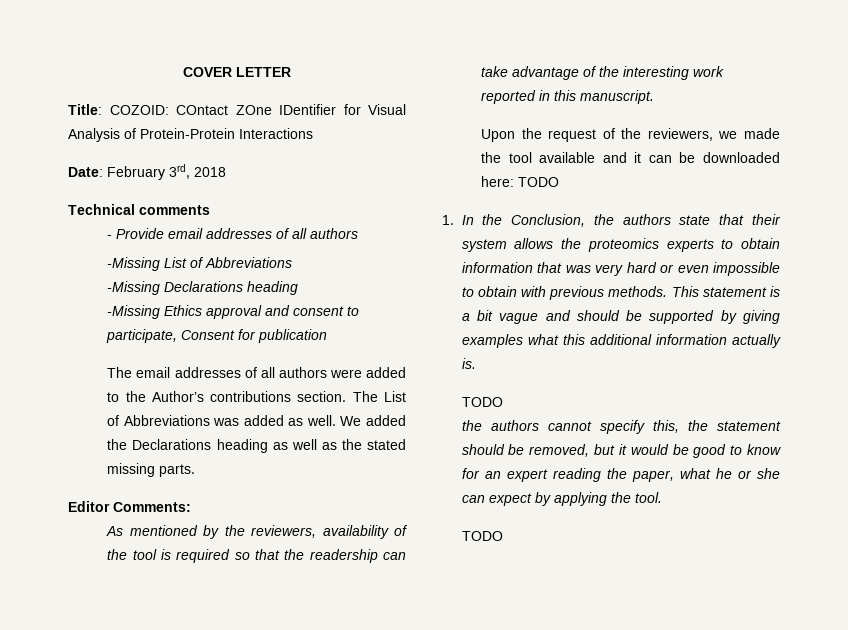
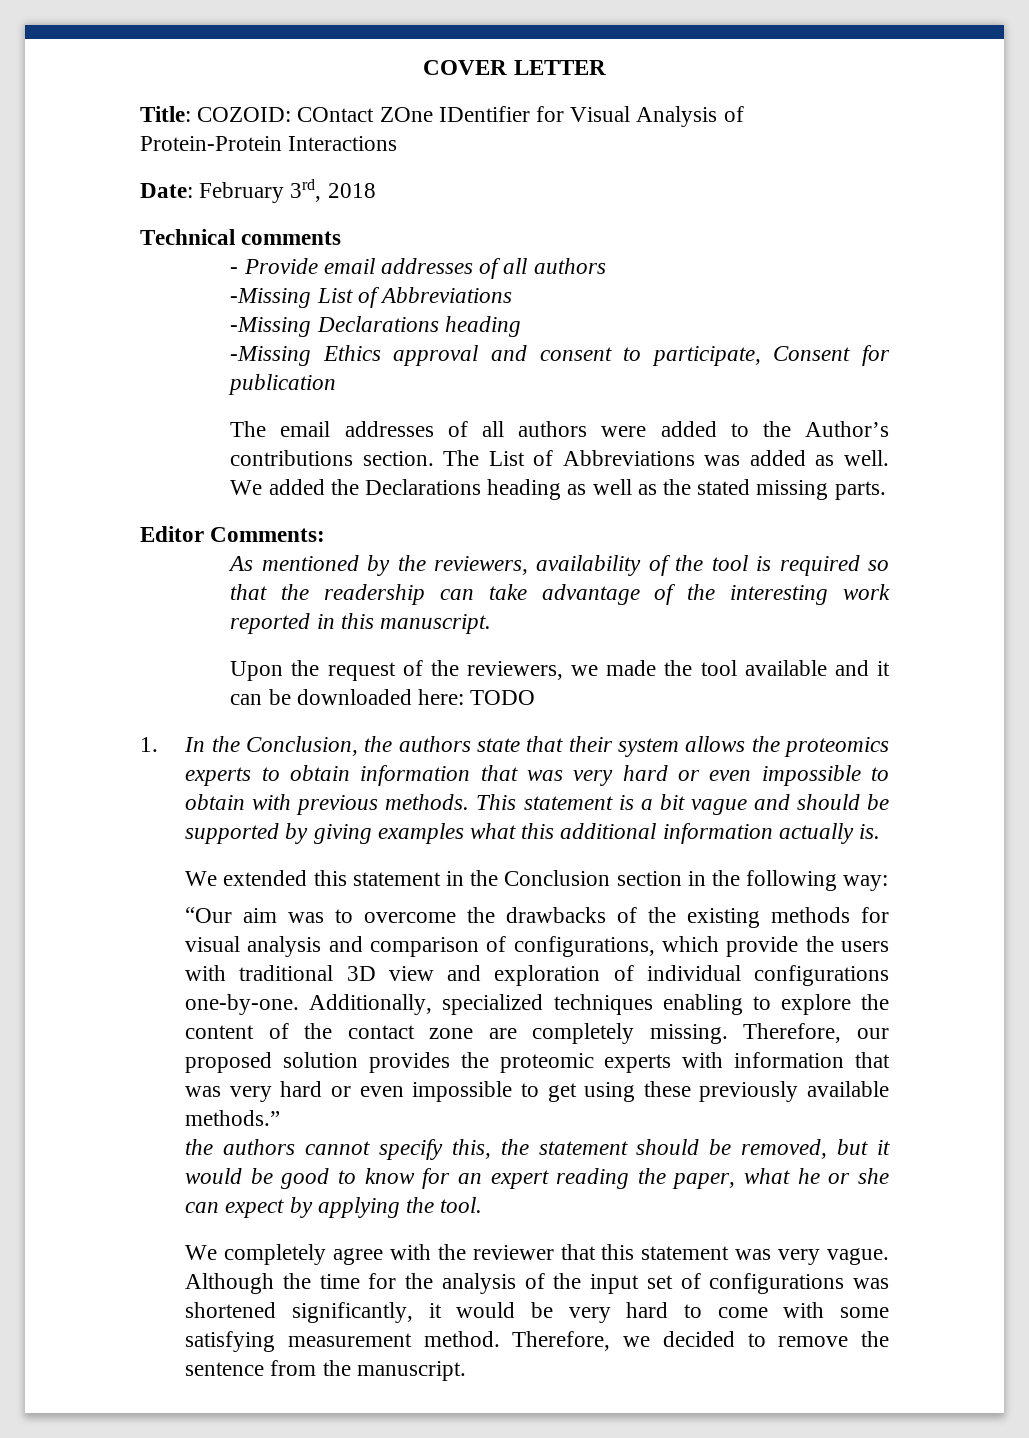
[461,397,503,407] TODO -> [185,870,889,891] [185,907,889,928] [185,936,890,957] [185,965,889,986] [185,994,889,1015] [185,1023,889,1044] [185,1052,890,1073] [185,1081,889,1102] [185,1110,281,1126] We extended this statement in the Conclusion section in the following way: // “Our aim was to overcome the drawbacks of the existing methods for visual analysis and comparison of configurations, which provide the users with traditional 3D view and exploration of individual configurations one-by-one. Additionally, specialized techniques enabling to explore the content of the contact zone are completely missing. Therefore, our proposed solution provides the proteomic experts with information that was very hard or even impossible to get using these previously available methods.”
[461,531,503,541] TODO -> [185,1244,889,1265] [185,1273,890,1294] [185,1302,889,1323] [185,1331,889,1352] [185,1360,466,1381] We completely agree with the reviewer that this statement was very vague. Although the time for the analysis of the input set of configurations was shortened significantly, it would be very hard to come with some satisfying measurement method. Therefore, we decided to remove the sentence from the manuscript.

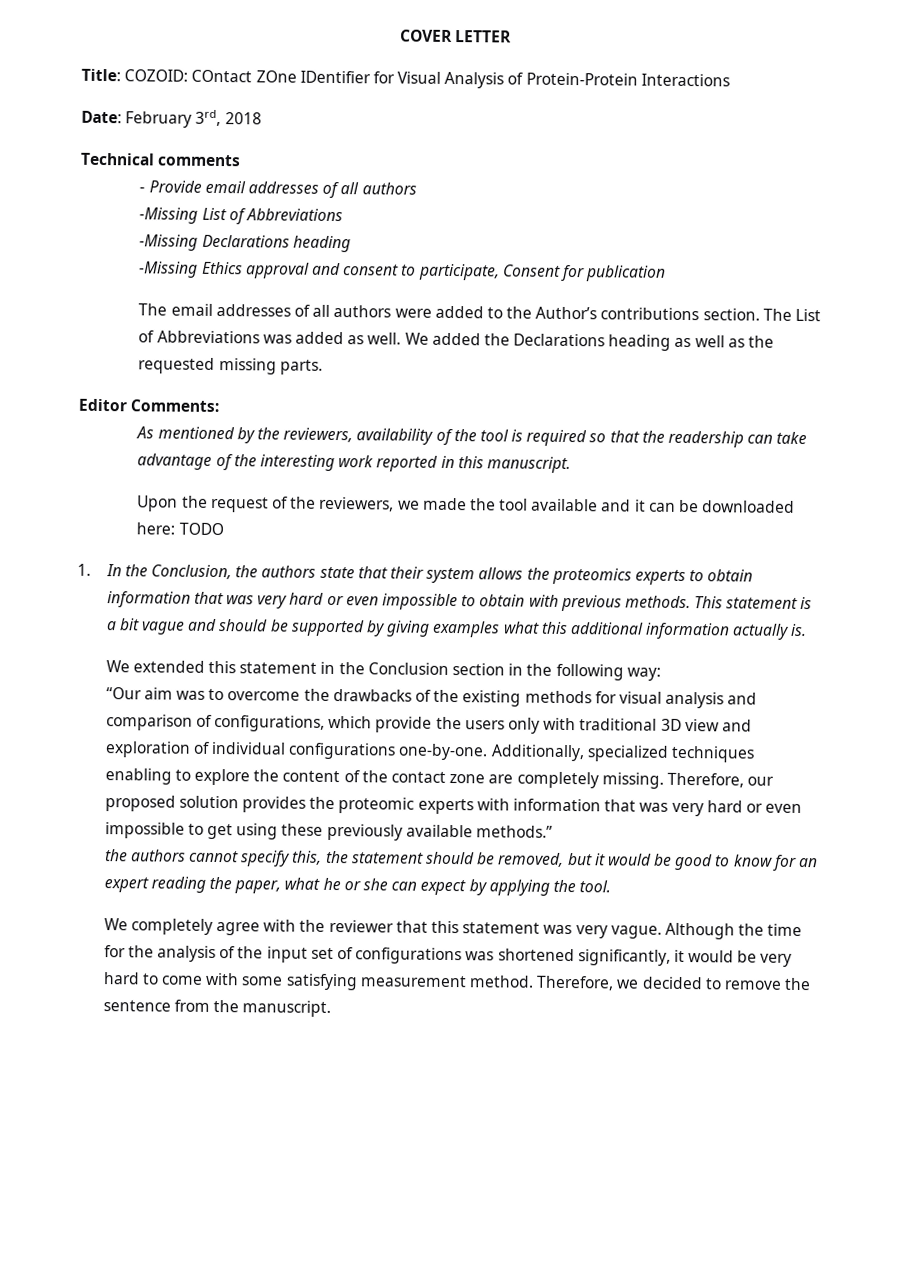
[697,479,751,495] stated -> [138,357,216,374] requested
(890, 946) none -> [508,717,541,734] only

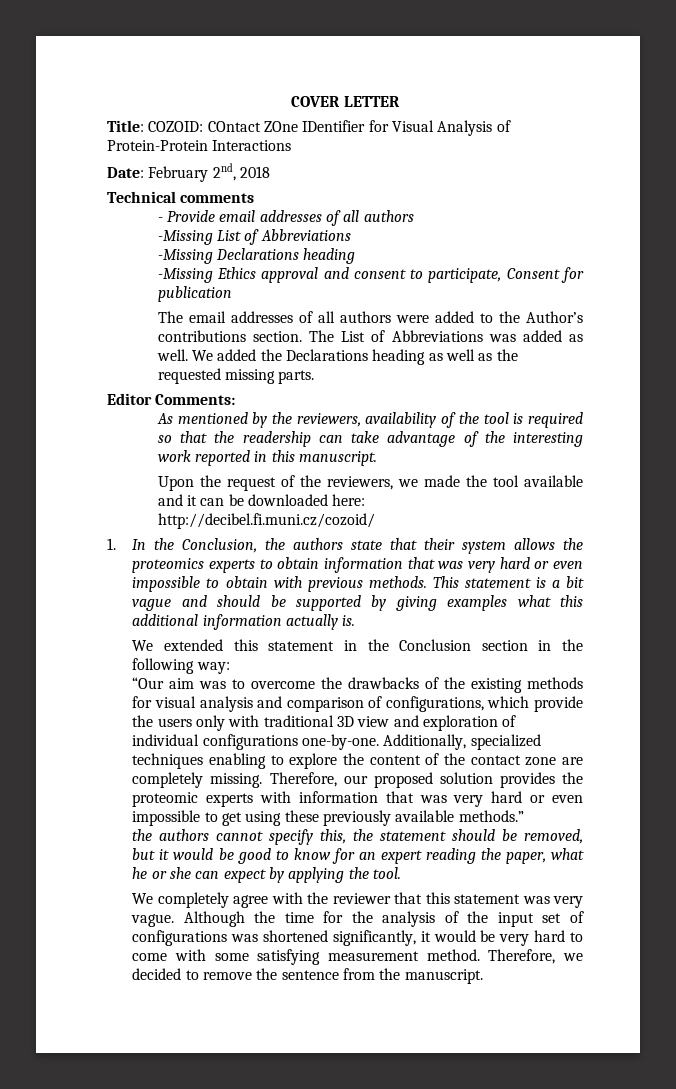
[195,109,222,127] 3rd, -> [212,163,236,181] 2nd,
[178,522,224,536] TODO -> [157,513,375,529] http://decibel.fi.muni.cz/cozoid/

